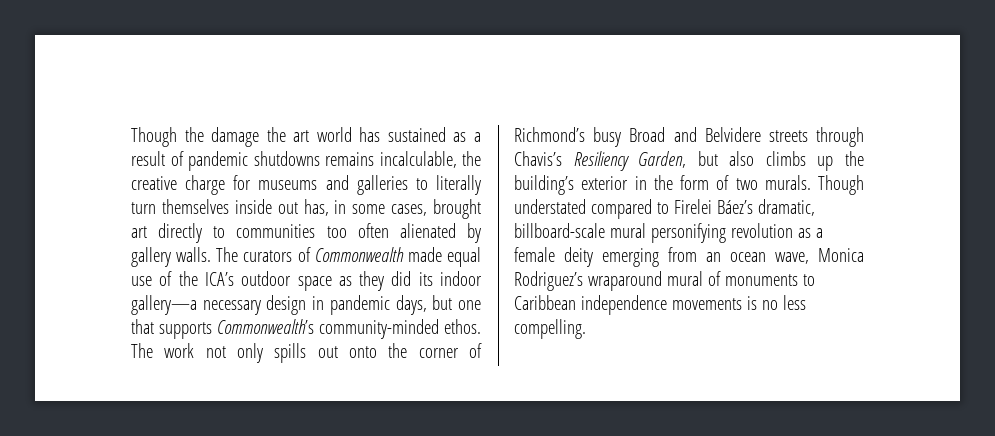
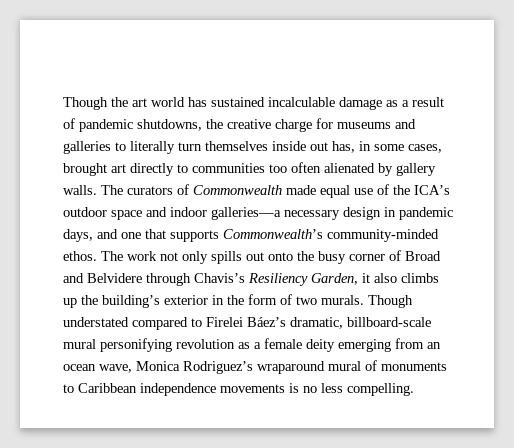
[211,127,286,147] damage the -> (128, 102) none
(446, 134) none -> [268,97,382,110] incalculable damage
[253,151,457,168] shutdowns remains incalculable, -> [137,119,202,131] shutdowns,
[338,271,482,291] [131,295,197,315] as they did its indoor gallery—a -> [146,207,281,220] and indoor galleries—a
[432,295,453,310] but -> [97,229,118,239] and
(408, 350) none -> [318,251,346,264] busy
[514,127,622,147] Richmond’s busy -> (401, 255) none
[768,130,808,142] streets -> (142, 278) none
[697,151,718,166] but -> [362,273,370,283] it

